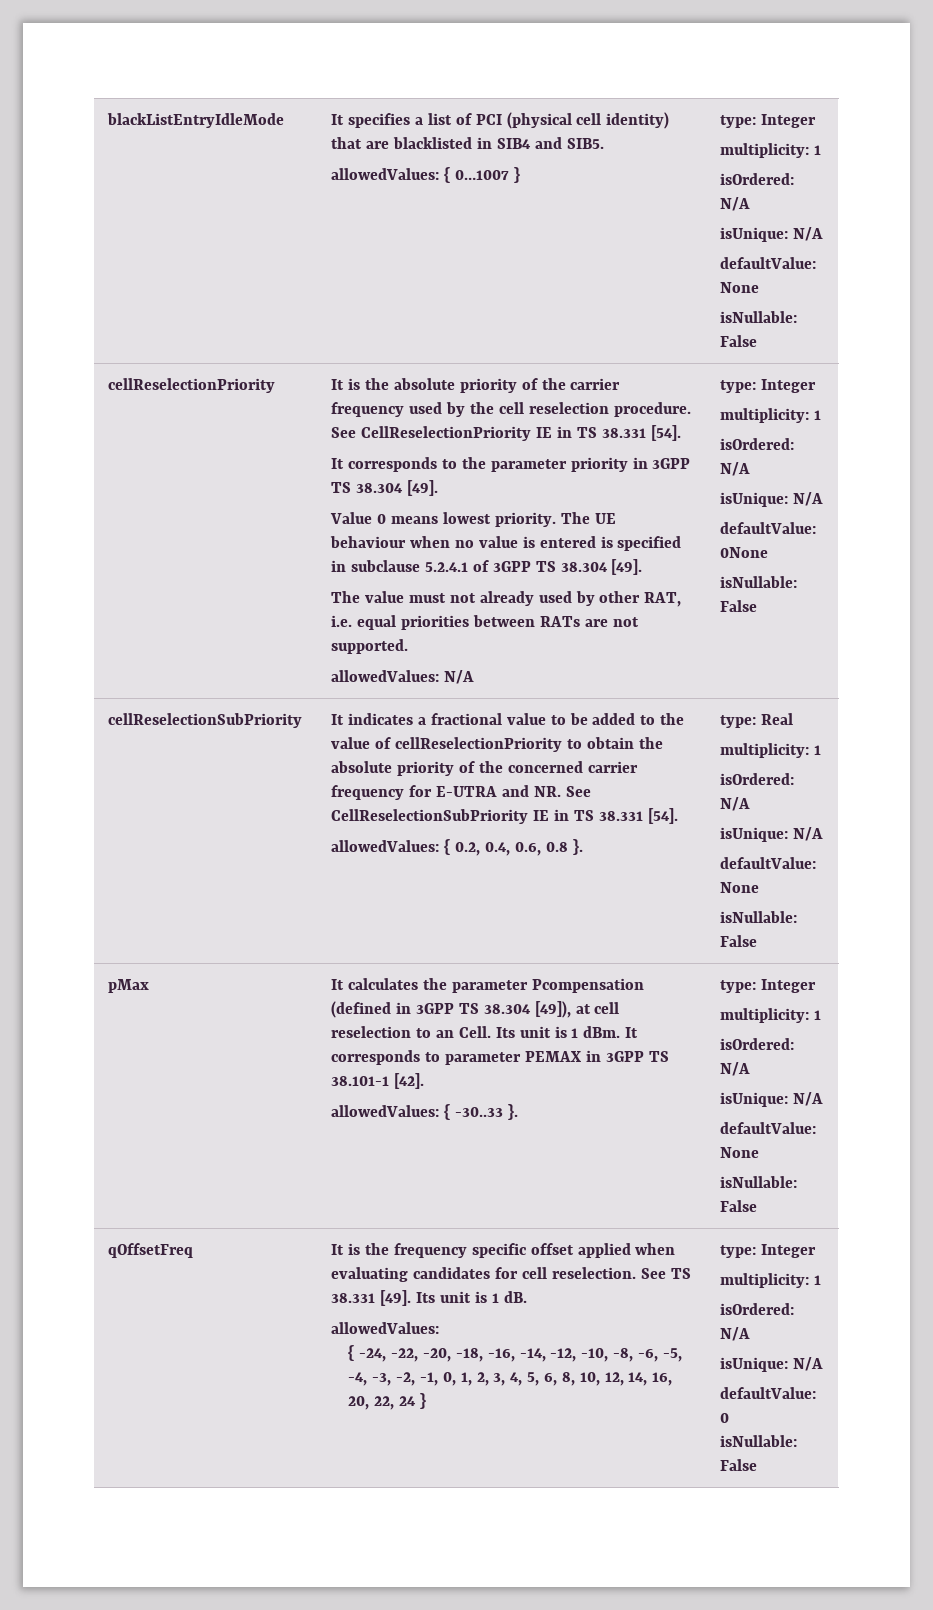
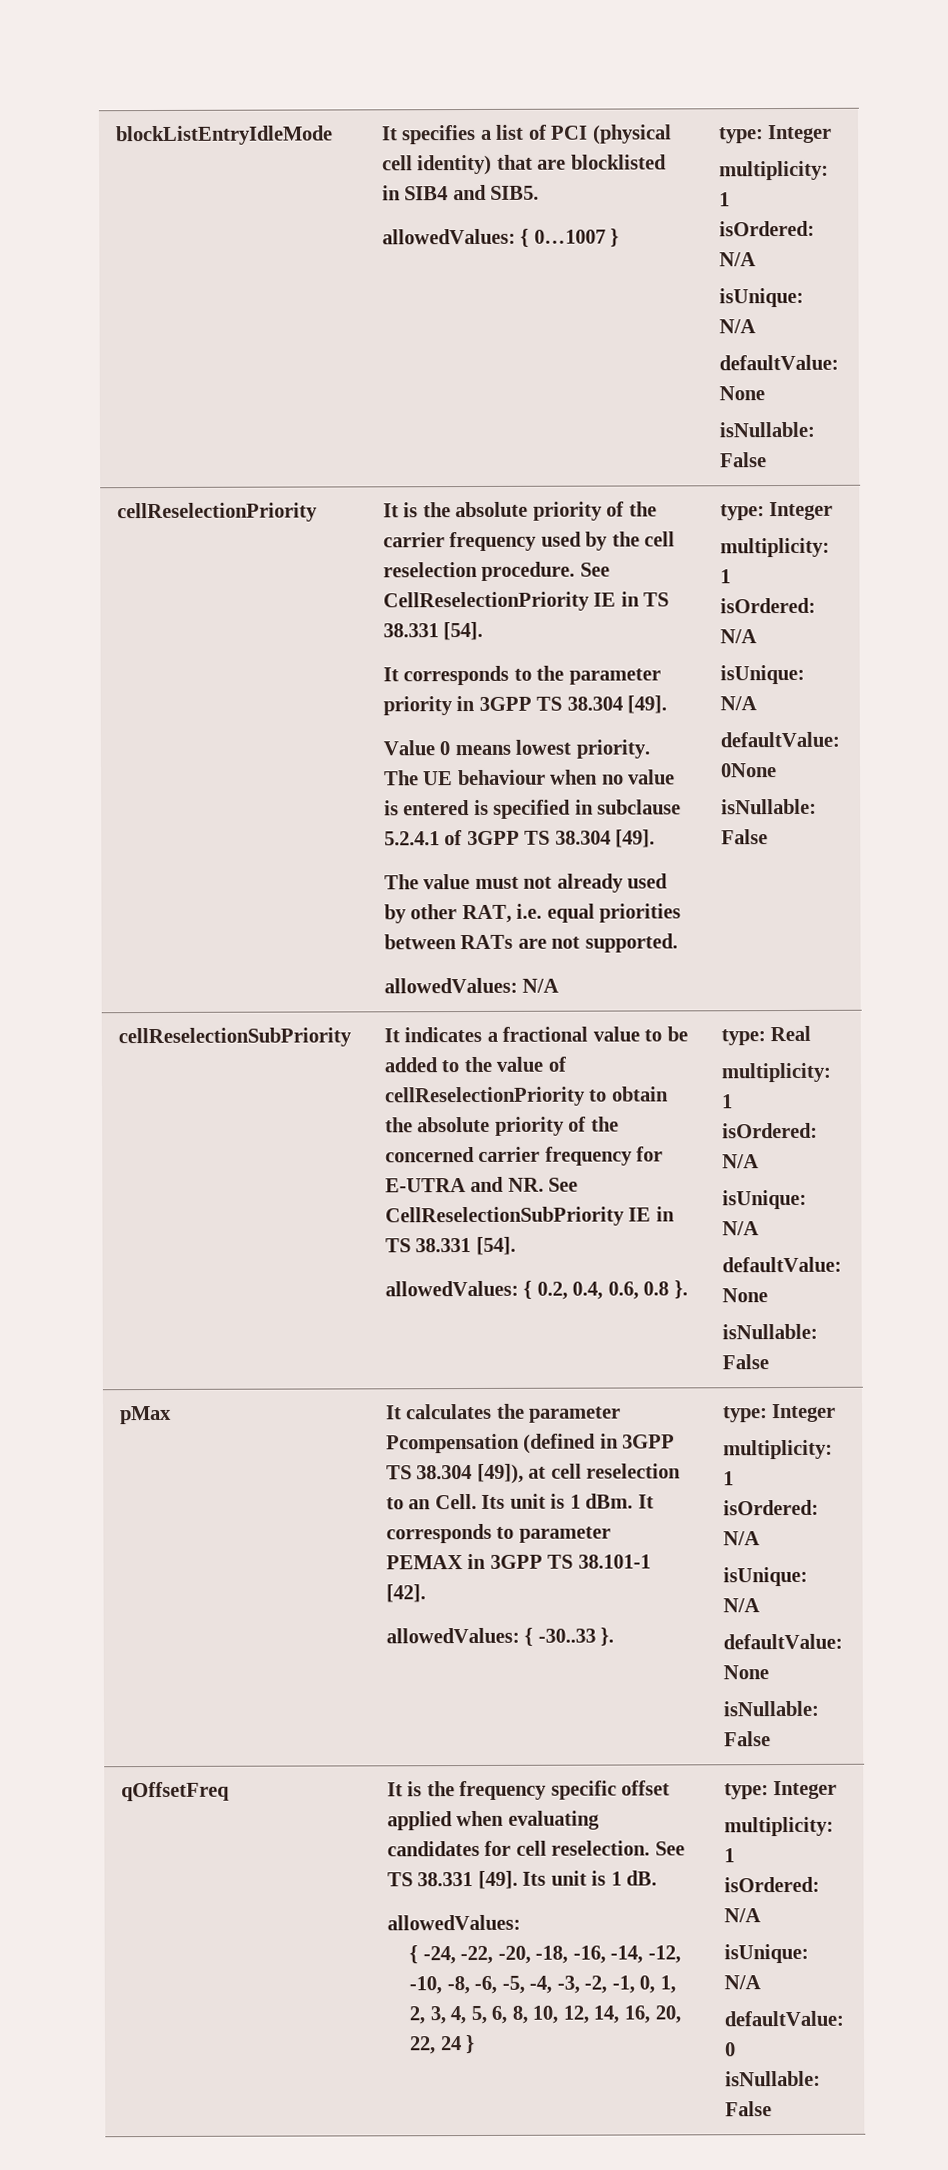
[107,113,285,128] blackListEntryIdleMode -> [114,125,333,146] blockListEntryIdleMode
[393,137,473,149] blacklisted -> [570,154,667,170] blocklisted

